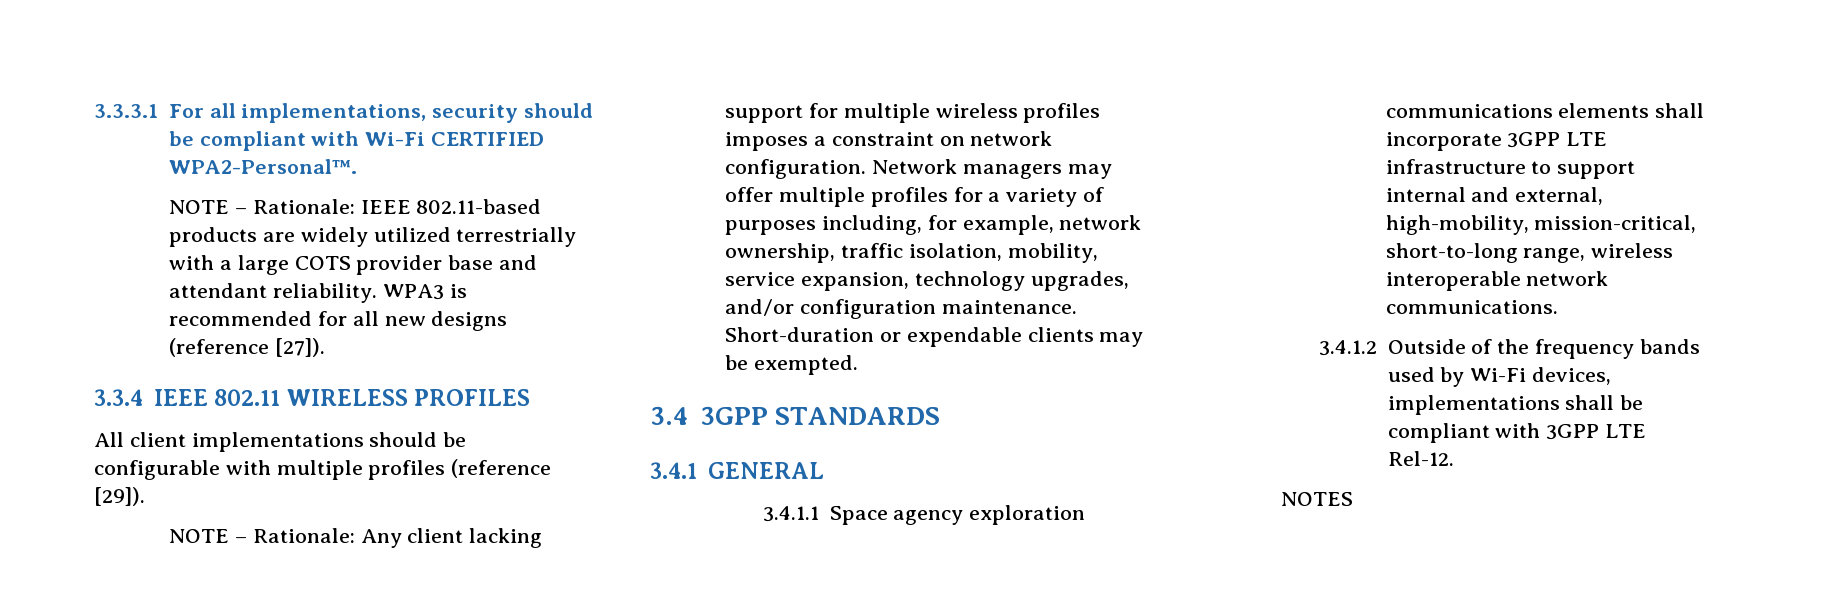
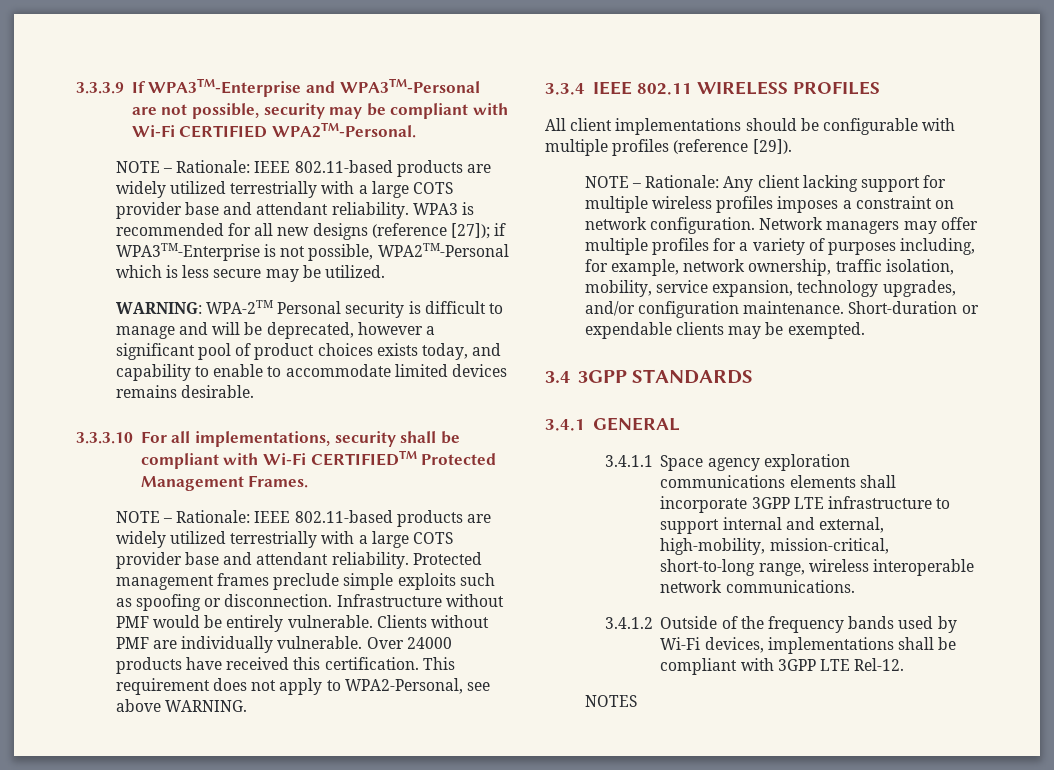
[94,103,593,123] 3.3.3.1 For all implementations, security should -> [76,78,480,97] [131,103,363,119] 3.3.3.9 If WPA3TM-Enterprise and WPA3TM-Personal are not possible, security may
[168,159,357,174] WPA2-Personal™. -> [271,122,416,138] WPA2TM-Personal.
[275,338,326,357] [27]). -> [450,223,507,239] [115,243,509,261] [115,265,385,282] [115,300,503,318] [115,322,435,339] [115,343,502,360] [115,364,507,381] [115,385,254,398] [76,431,460,447] [140,450,497,469] [140,475,309,491] [115,510,491,527] [115,531,453,548] [115,552,482,569] [115,573,495,590] [115,594,504,611] [115,615,489,632] [115,636,452,653] [115,657,455,674] [115,678,490,695] [115,699,247,712] [27]); if WPA3TM-Enterprise is not possible, WPA2TM-Personal which is less secure may be utilized. // WARNING: WPA-2TM Personal security is difficult to manage and will be deprecated, however a significant pool of product choices exists today, and capability to enable to accommodate limited devices remains desirable. // 3.3.3.10 For all implementations, security shall be compliant with Wi-Fi CERTIFIEDTM Protected Management Frames. // NOTE – Rationale: IEEE 802.11-based products are widely utilized terrestrially with a large COTS provider base and attendant reliability. Protected management frames preclude simple exploits such as spoofing or disconnection. Infrastructure without PMF would be entirely vulnerable. Clients without PMF are individually vulnerable. Over 24000 products have received this certification. This requirement does not apply to WPA2-Personal, see above WARNING.

